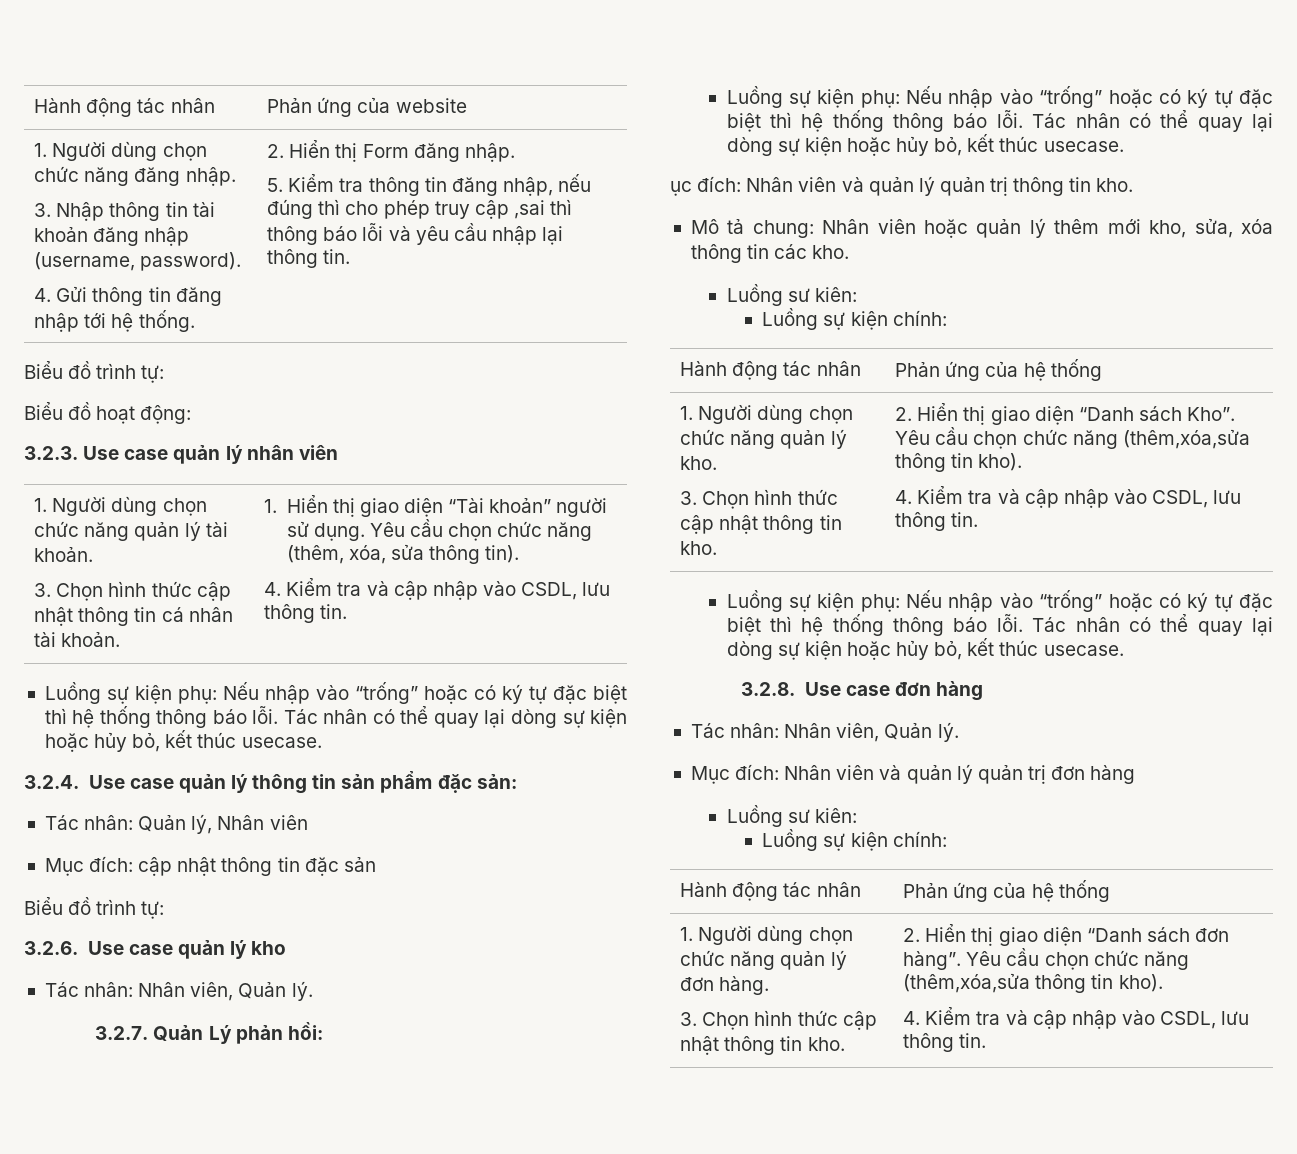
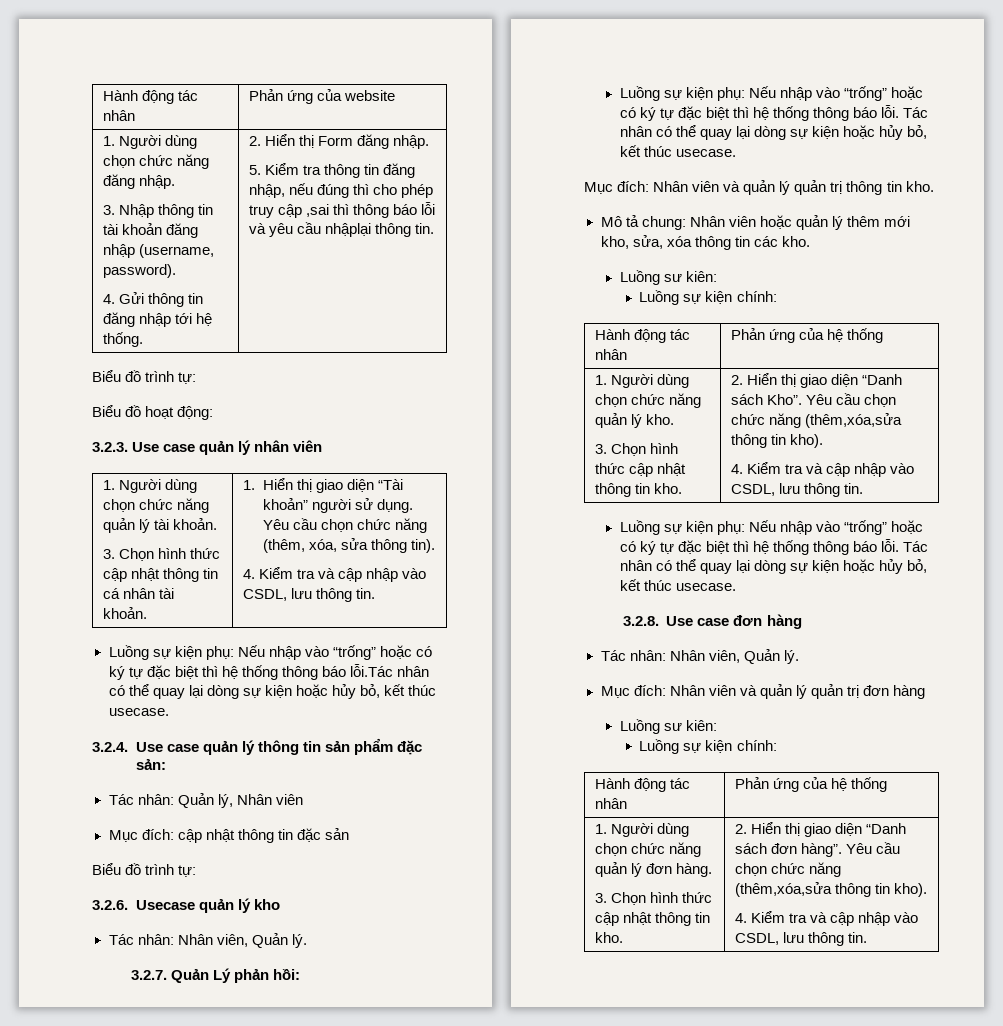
[491,226,564,245] nhập lại -> [325,223,372,237] nhậplại
[252,706,318,724] lỗi. Tác -> [349,664,393,677] lỗi.Tác
[87,941,173,955] Use case -> [135,900,195,910] Usecase
[670,181,692,196] ục -> [584,182,613,194] Mục

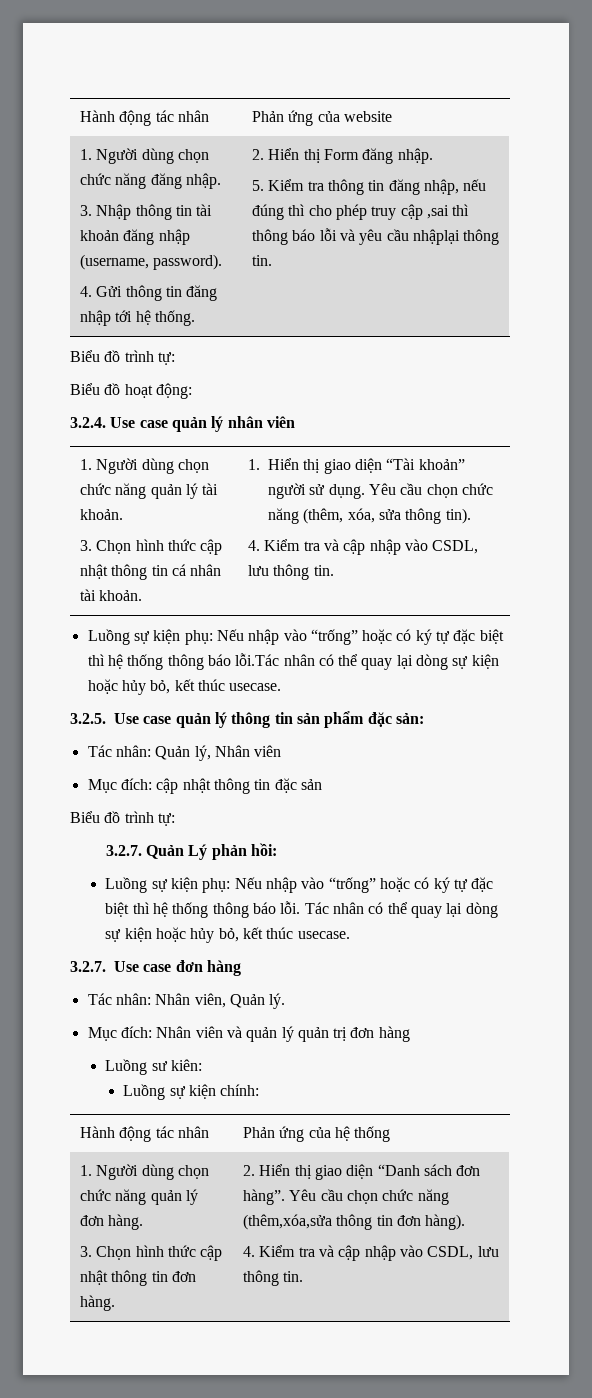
[92,442,128,452] 3.2.3. -> [70,417,106,428] 3.2.4.
[92,742,128,752] 3.2.4. -> [70,713,106,724] 3.2.5.
[92,898,280,913] [108,933,307,948] // 3.2.6. Usecase quản lý kho // Tác nhân: Nhân viên, Quản lý. -> (175, 819) none
[584,180,934,195] [600,215,910,230] [600,235,810,250] [619,270,718,285] [639,290,777,305] [595,329,691,343] [595,349,628,360] [731,328,884,343] [595,374,690,388] [595,393,702,408] [595,413,675,428] [595,443,679,456] [595,463,687,477] [595,483,683,497] [731,373,903,388] [731,393,897,407] [731,413,903,428] [731,434,824,448] [731,462,915,477] [731,483,864,497] [619,520,924,535] [619,539,929,555] [619,559,928,574] [619,579,737,591] [622,616,659,626] Mục đích: Nhân viên và quản lý quản trị thông tin kho. // Mô tả chung: Nhân viên hoặc quản lý thêm mới kho, sửa, xóa thông tin các kho. // Luồng sư kiên: // Luồng sự kiện chính: // Hành động tác nhân | Phản ứng của hệ thống // 1. Người dùng chọn chức năng quản lý kho. // 3. Chọn hình thức cập nhật thông tin kho. | 2. Hiển thị giao diện “Danh sách Kho”. Yêu cầu chọn chức năng (thêm,xóa,sửa thông tin kho). // 4. Kiểm tra và cập nhập vào CSDL, lưu thông tin. // Luồng sự kiện phụ: Nếu nhập vào “trống” hoặc có ký tự đặc biệt thì hệ thống thông báo lỗi. Tác nhân có thể quay lại dòng sự kiện hoặc hủy bỏ, kết thúc usecase. // 3.2.8. -> [70,961,106,972] 3.2.7.
[595,932,624,943] kho. -> [171,1271,196,1282] [79,1295,115,1311] đơn hàng.
[894,883,928,897] kho). -> [396,1214,466,1230] đơn hàng).

